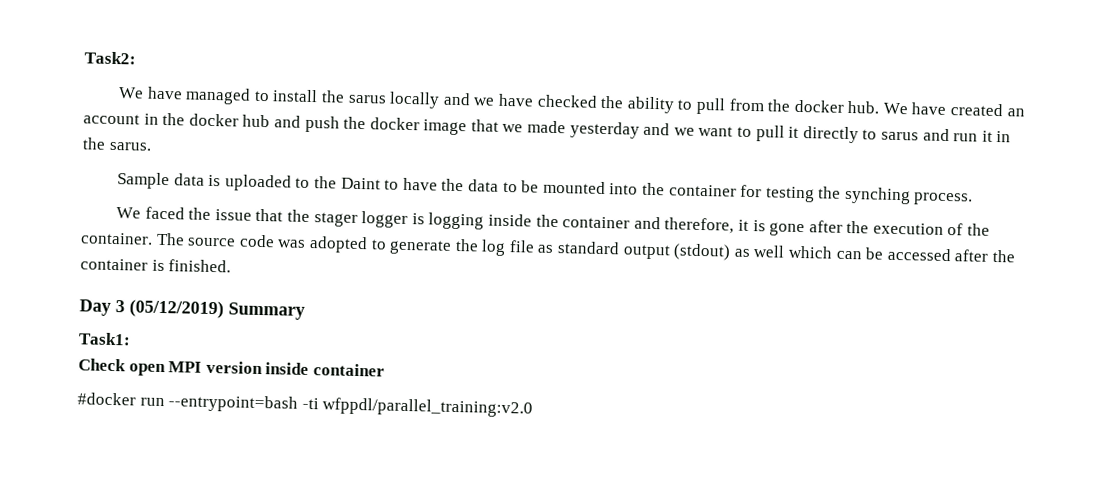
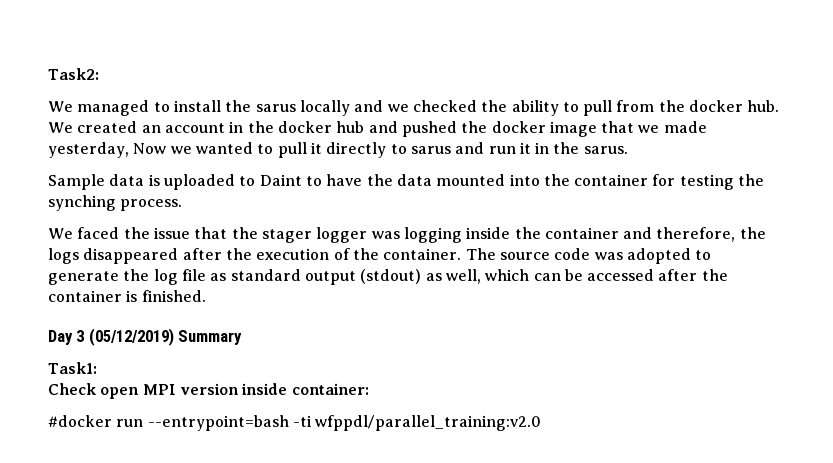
[146,86,183,100] have -> (73, 106) none
[497,93,534,107] have -> (409, 108) none
[911,102,948,115] have -> (73, 127) none
[304,115,340,133] push -> [401,121,457,137] pushed
[569,121,734,139] yesterday and we want -> [48,142,253,158] yesterday, Now we wanted
[314,176,338,189] the -> (256, 181) none
[502,180,540,193] to be -> (432, 180) none
[411,213,425,225] is -> [371,231,400,239] was
[737,219,806,237] it is gone -> [739,227,766,239] [48,248,179,264] the logs disappeared
[753,245,786,258] well -> [445,269,481,284] well,
[312,363,385,377] container -> [291,383,369,395] container:

